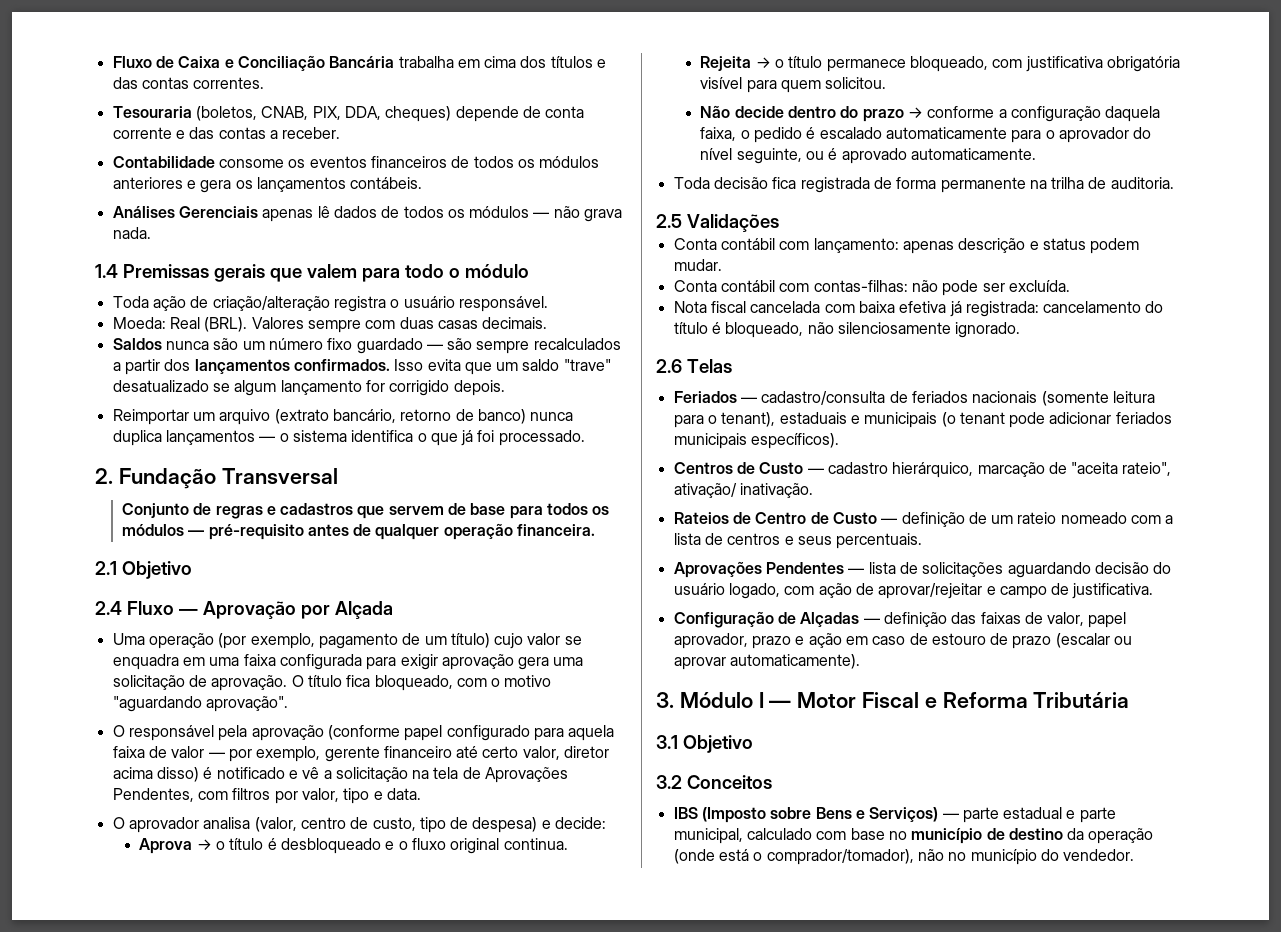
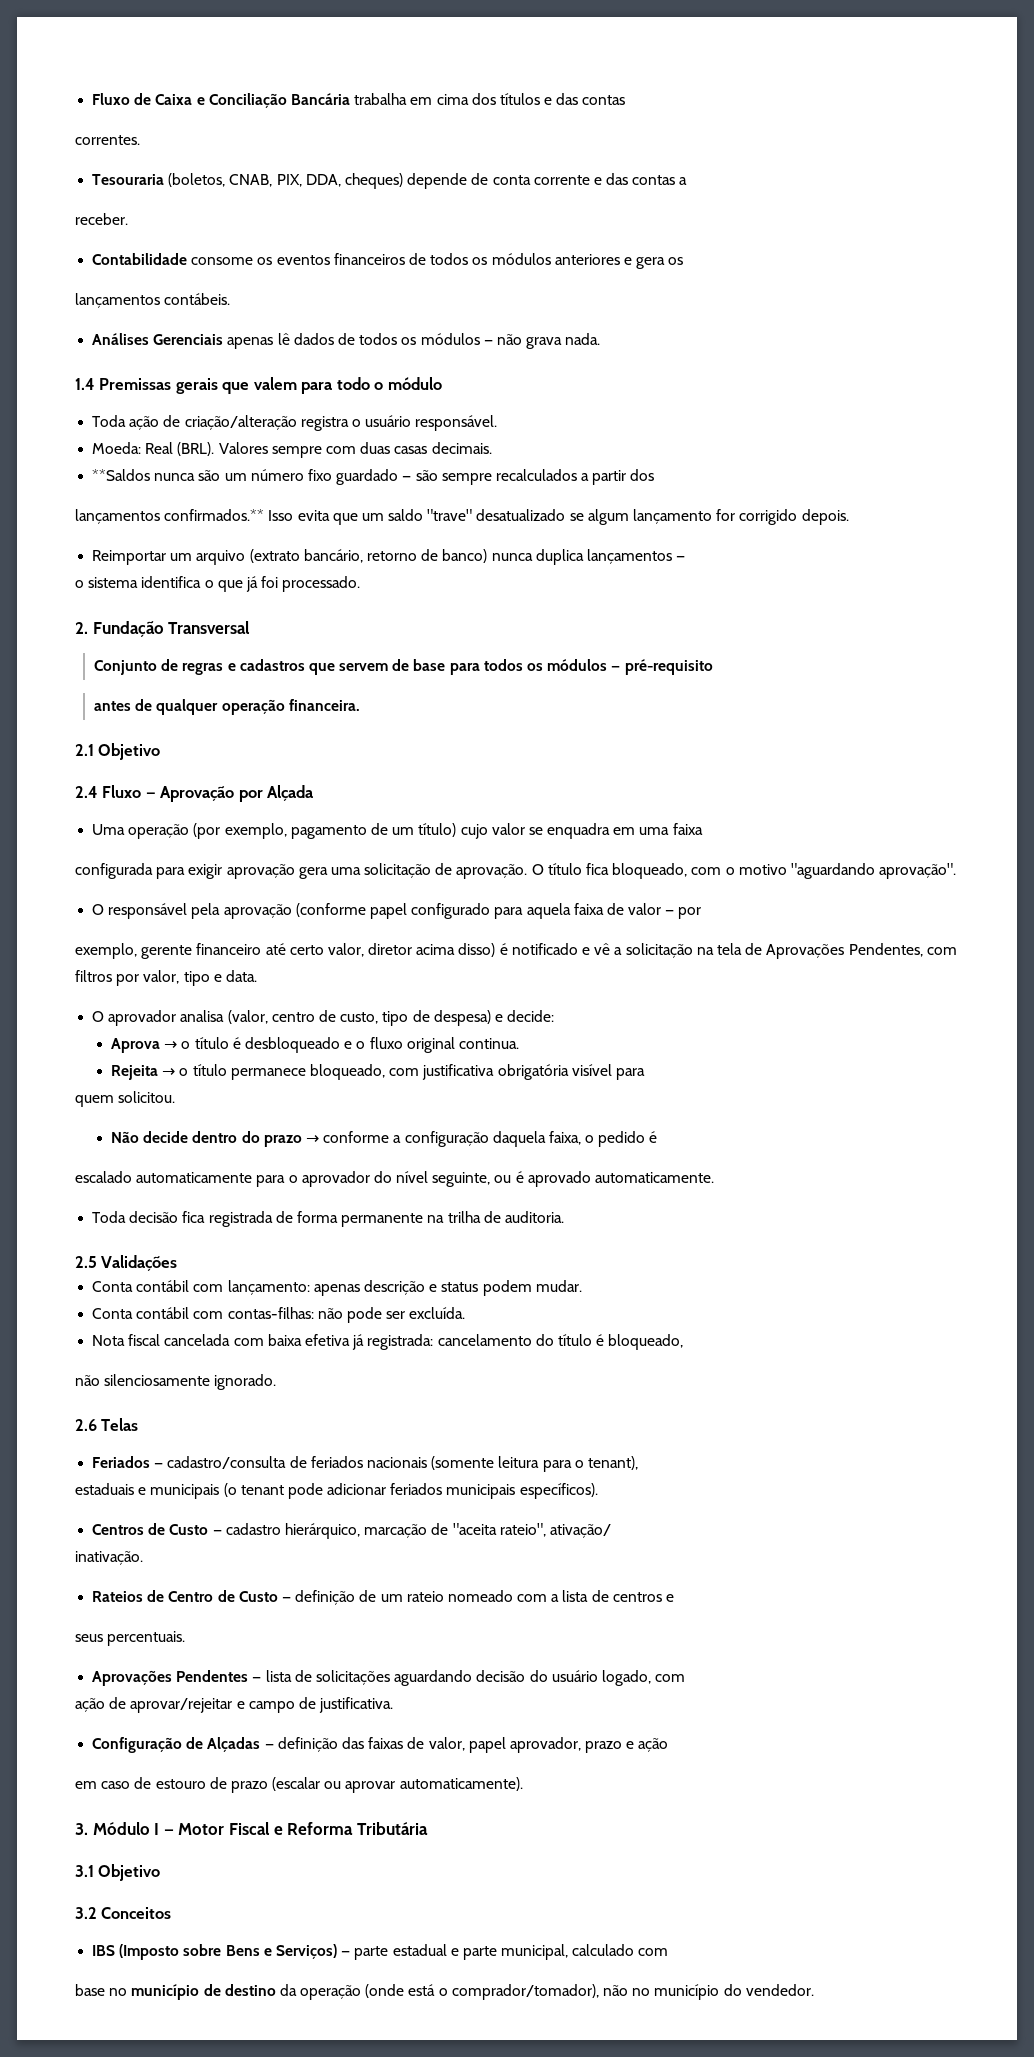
(189, 83) none -> (626, 100) //
(278, 134) none -> (688, 181) //
(253, 184) none -> (684, 261) //
[112,338,162,350] Saldos -> [92,469,151,481] **Saldos
[194,359,390,374] lançamentos confirmados. -> [75,509,265,524] // lançamentos confirmados.**
(276, 439) none -> (686, 558) //
(304, 532) none -> (713, 667) //
(276, 660) none -> (703, 829) //
(252, 755) none -> (702, 913) //
(777, 86) none -> (645, 1074) //
(816, 133) none -> (658, 1137) //
(804, 330) none -> (684, 1342) //
(776, 419) none -> (638, 1463) //
(737, 490) none -> (611, 1531) //
(794, 540) none -> (675, 1598) //
(815, 590) none -> (686, 1678) //
(842, 640) none -> (669, 1745) //
(847, 835) none -> (669, 1952) //

